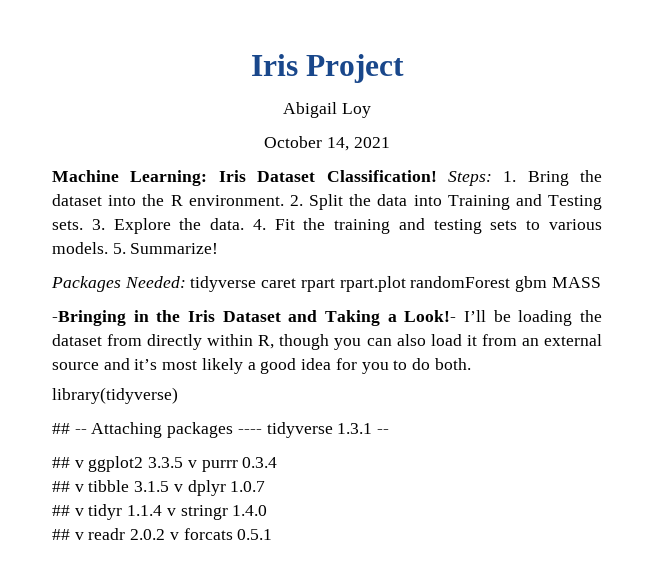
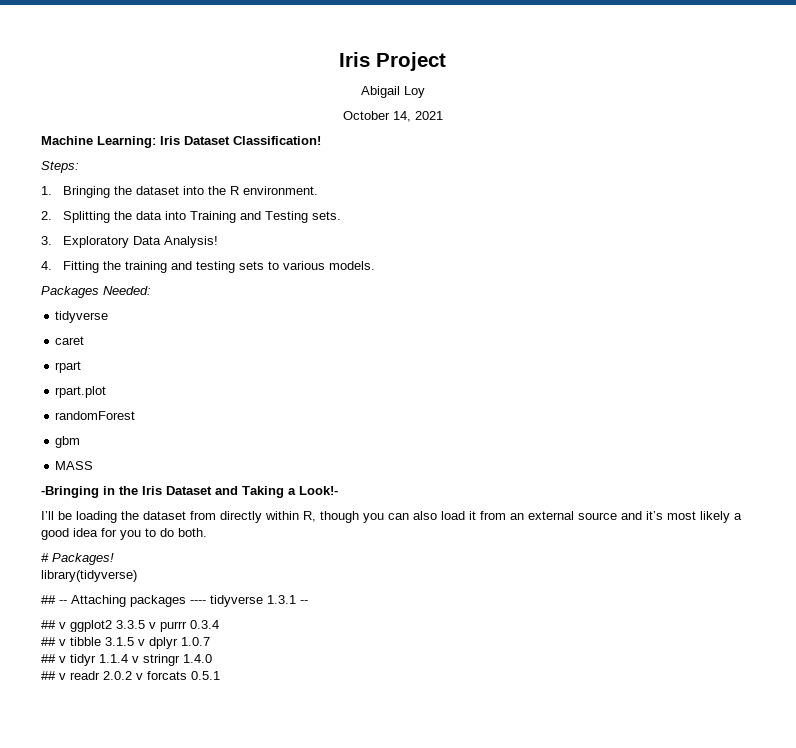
(437, 176) none -> (321, 140) //
[503,171,569,186] 1. Bring -> [41,186,111,198] // 1. Bringing
[289,194,343,210] 2. Split -> [41,211,111,223] // 2. Splitting
[91,218,295,234] 3. Explore the data. 4. Fit -> [41,236,219,248] [41,261,100,273] // 3. Exploratory Data Analysis! // 4. Fitting
[112,243,219,254] 5. Summarize! -> (376, 265) none
[190,276,257,292] tidyverse -> [55,311,109,323] // tidyverse //
(297, 283) none -> (85, 340) //
(335, 285) none -> (82, 367) //
(406, 284) none -> (107, 392) //
(511, 282) none -> (136, 415) //
(548, 284) none -> (81, 442) //
(457, 316) none -> (338, 490) //
(471, 364) none -> [41,553,114,565] // # Packages!

